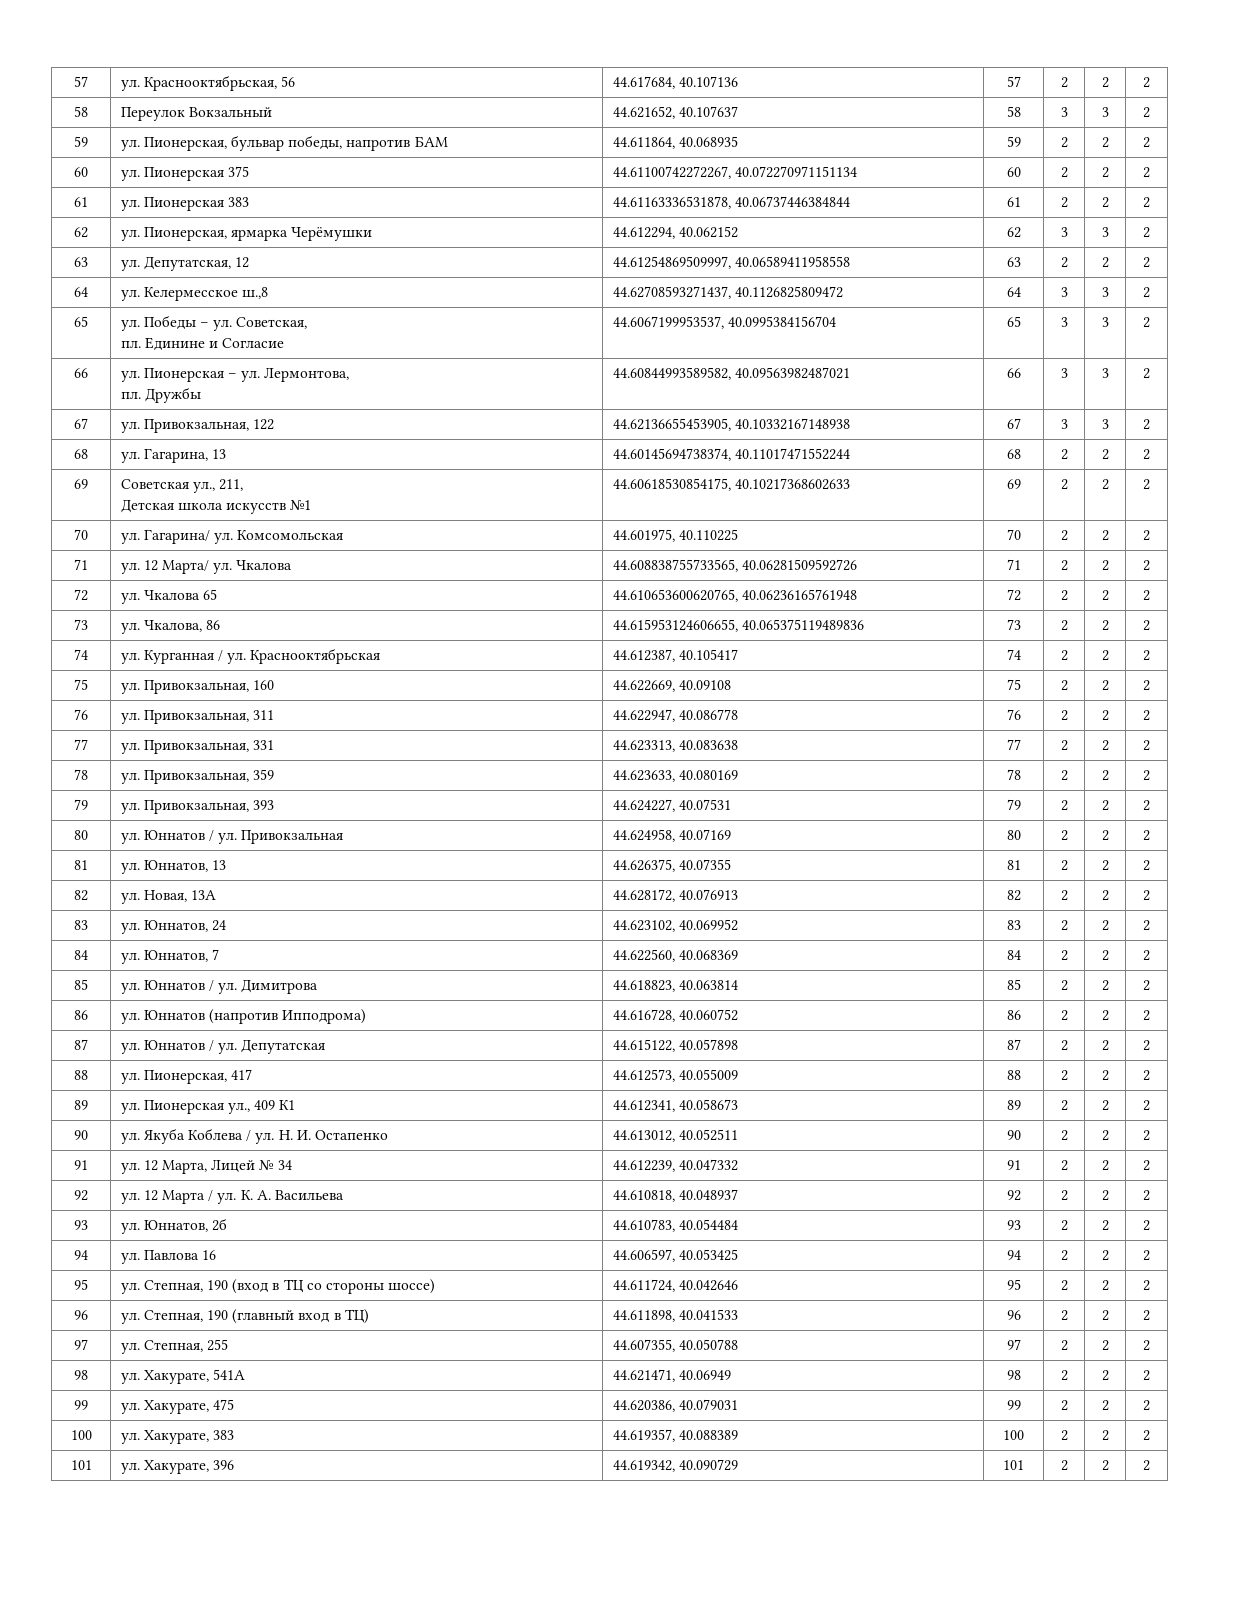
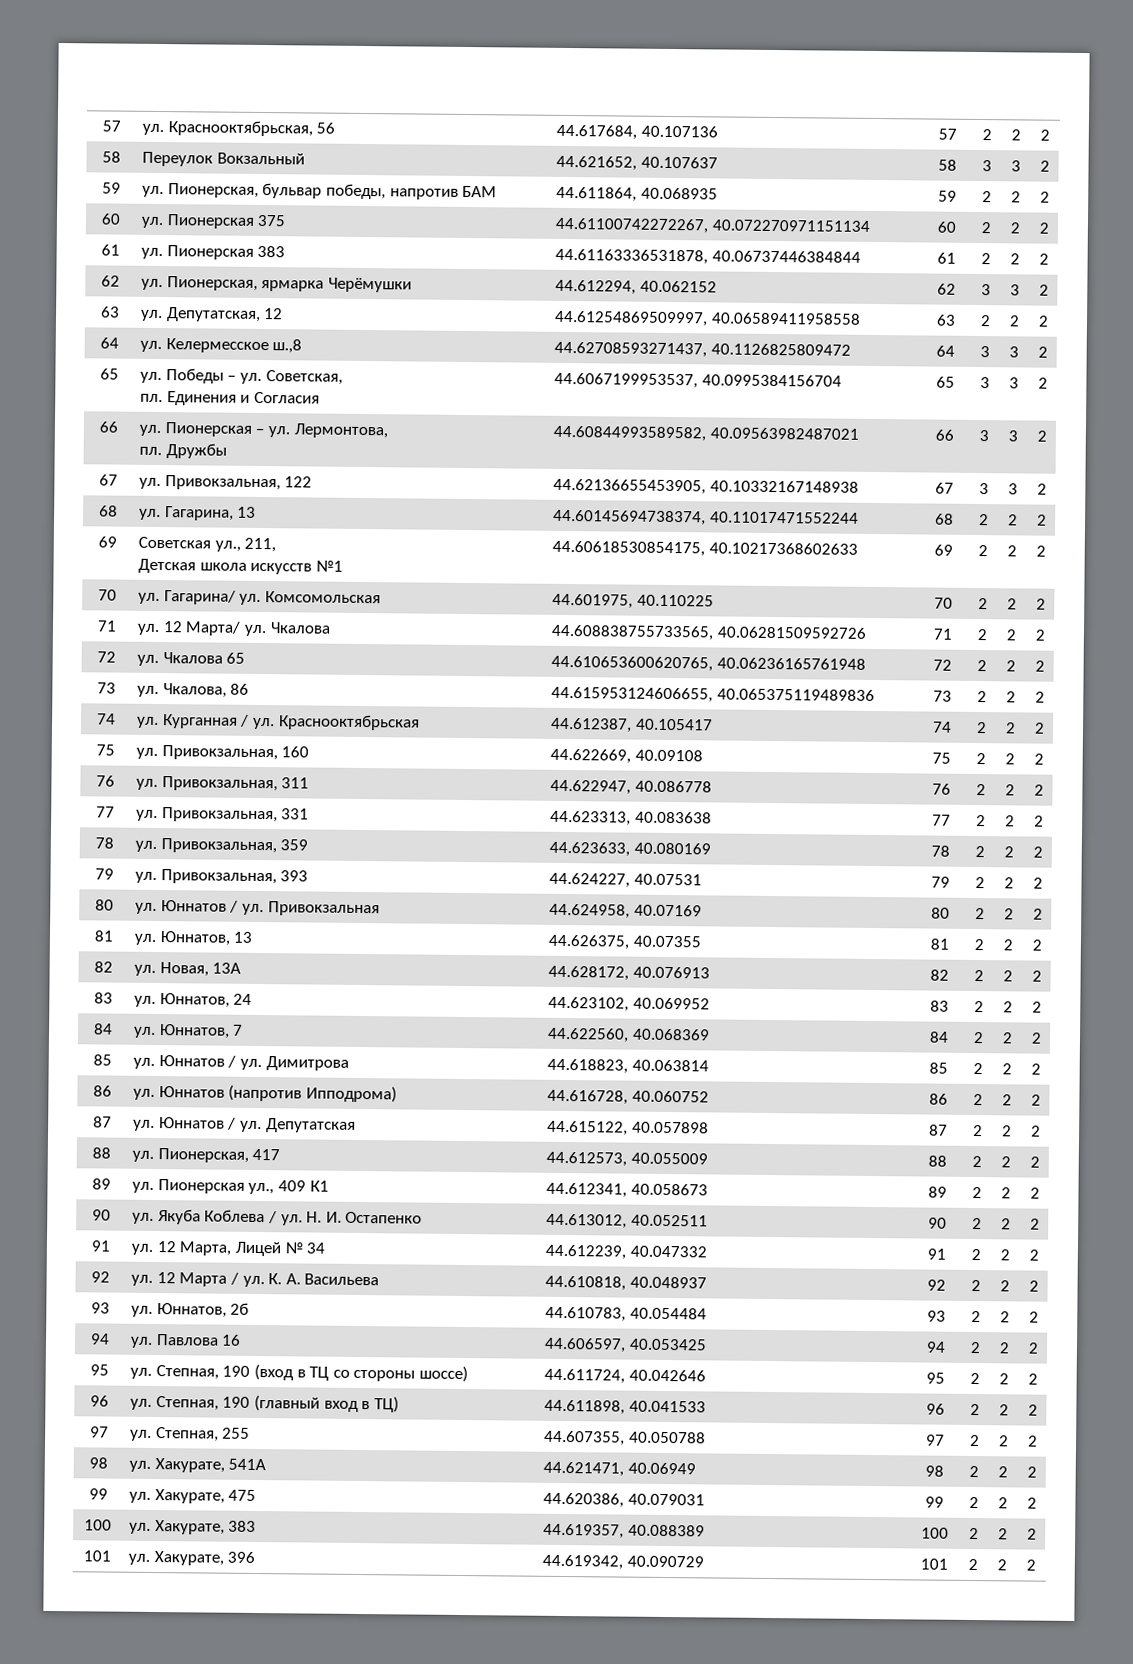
[144,337,285,351] Единине и Согласие -> [166,391,320,406] Единения и Согласия

